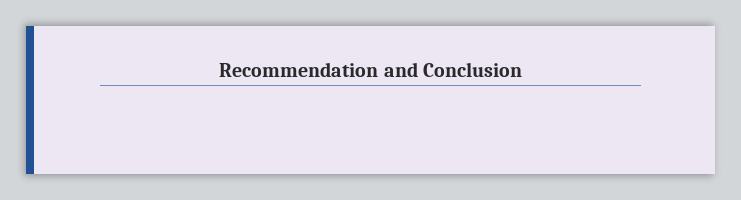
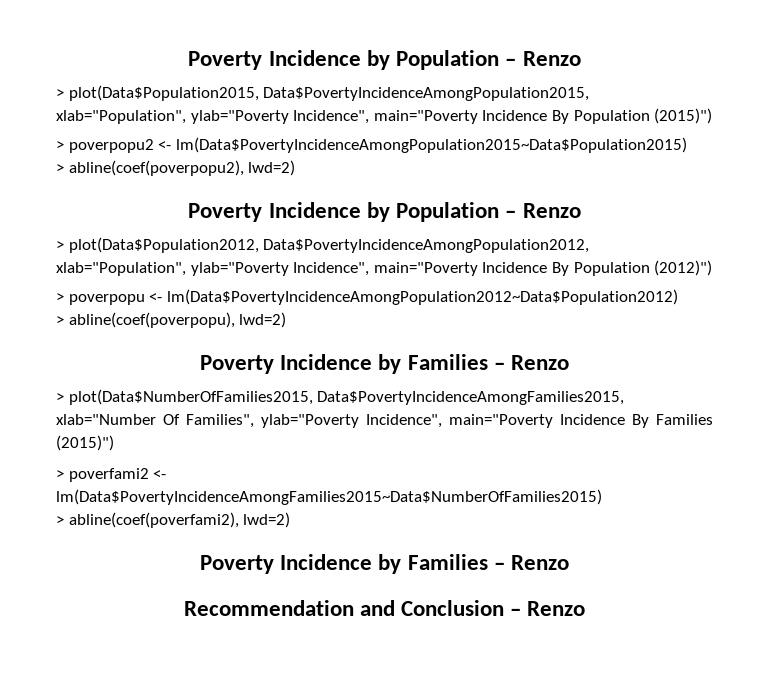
(219, 69) none -> [188,50,581,70] [56,85,590,101] [56,108,713,124] [56,137,687,153] [56,160,296,176] [188,202,581,222] [56,237,590,253] [56,260,713,276] [56,289,678,305] [56,312,287,328] [199,354,570,374] [56,389,625,405] [56,414,713,428] [56,435,114,451] [56,468,167,482] [56,489,602,505] [56,512,291,528] [199,554,570,574] Poverty Incidence by Population – Renzo // > plot(Data$Population2015, Data$PovertyIncidenceAmongPopulation2015, xlab="Population", ylab="Poverty Incidence", main="Poverty Incidence By Population (2015)") // > poverpopu2 <- lm(Data$PovertyIncidenceAmongPopulation2015~Data$Population2015) // > abline(coef(poverpopu2), lwd=2) // Poverty Incidence by Population – Renzo // > plot(Data$Population2012, Data$PovertyIncidenceAmongPopulation2012, xlab="Population", ylab="Poverty Incidence", main="Poverty Incidence By Population (2012)") // > poverpopu <- lm(Data$PovertyIncidenceAmongPopulation2012~Data$Population2012) // > abline(coef(poverpopu), lwd=2) // Poverty Incidence by Families – Renzo // > plot(Data$NumberOfFamilies2015, Data$PovertyIncidenceAmongFamilies2015, xlab="Number Of Families", ylab="Poverty Incidence", main="Poverty Incidence By Families (2015)") // > poverfami2 <- lm(Data$PovertyIncidenceAmongFamilies2015~Data$NumberOfFamilies2015) // > abline(coef(poverfami2), lwd=2) // Poverty Incidence by Families – Renzo //
(522, 69) none -> [510,601,586,616] – Renzo

